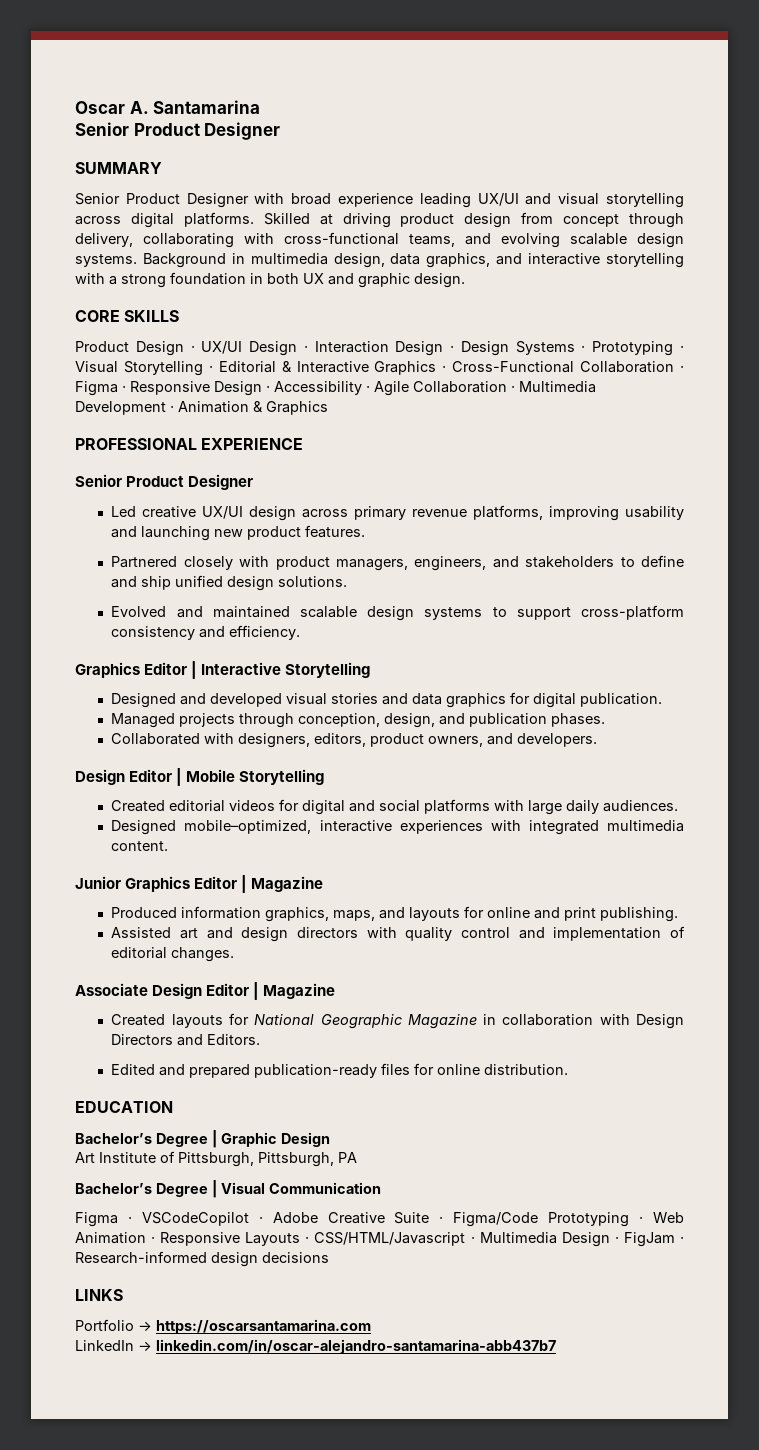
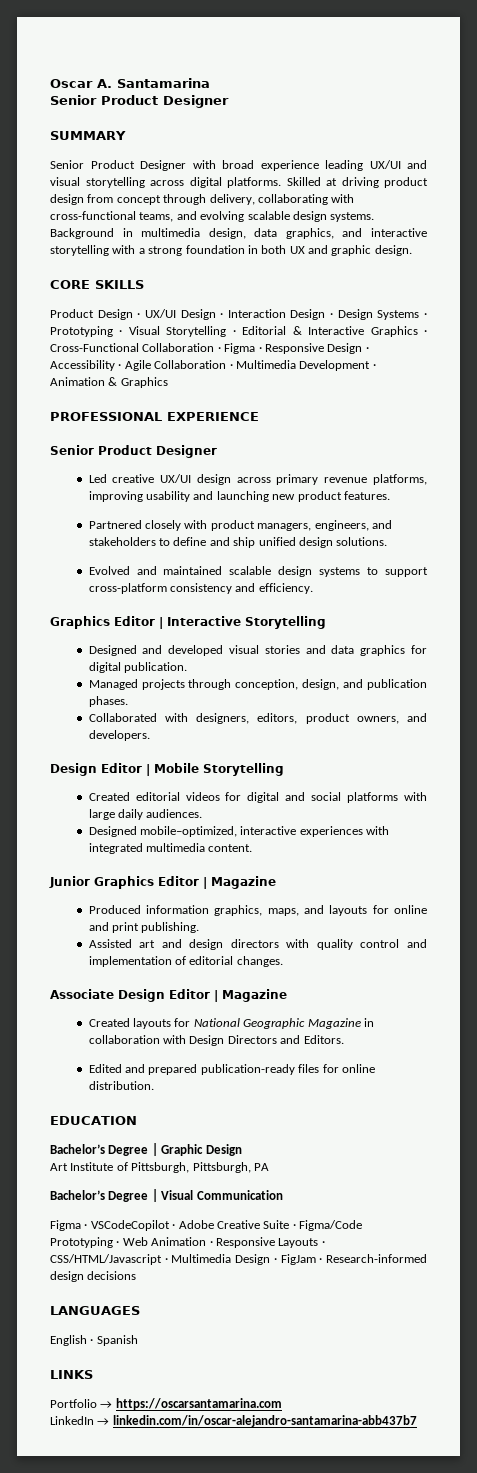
(329, 1257) none -> [50,1306,140,1315] [50,1335,138,1346] // LANGUAGES // English · Spanish

